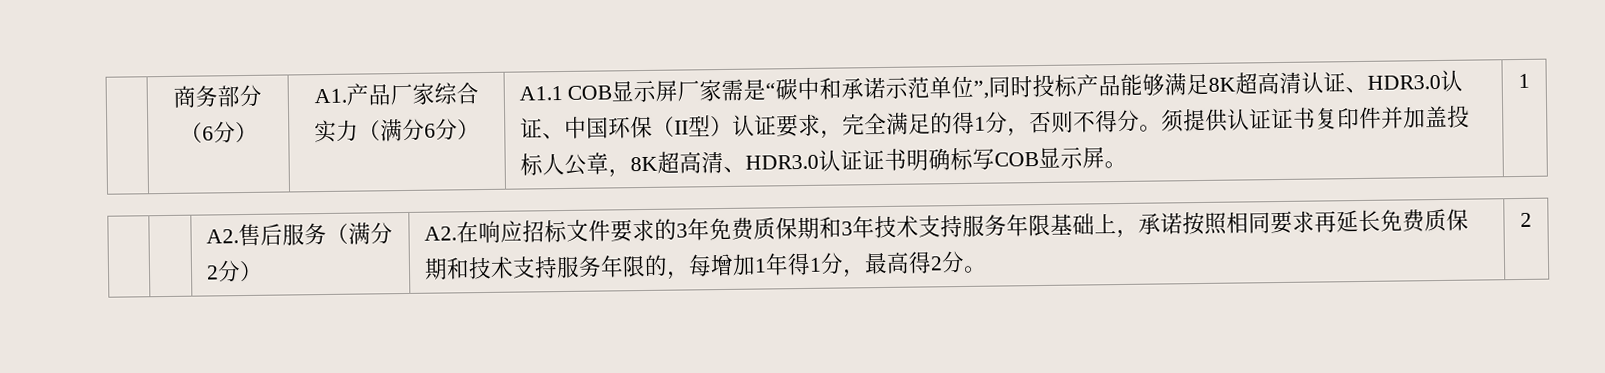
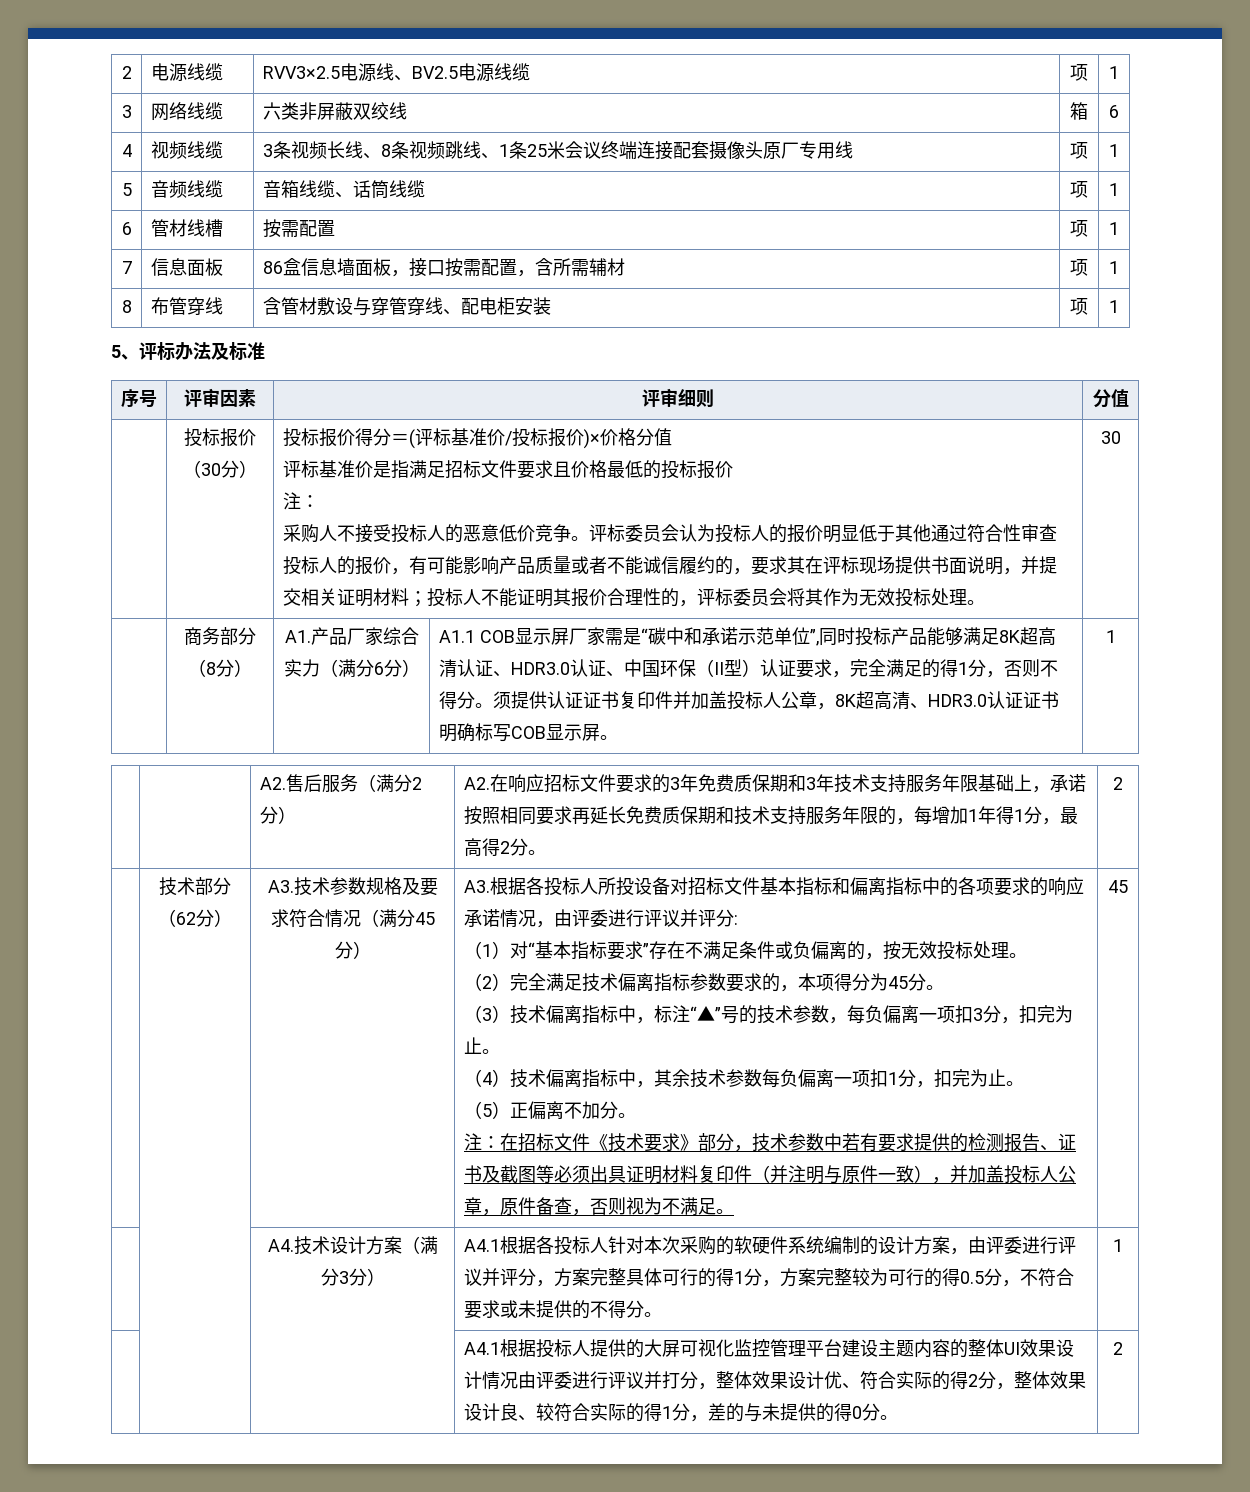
(173, 96) none -> [121,66,132,79] [150,63,223,82] [262,63,530,82] [1070,64,1088,81] [1109,66,1119,79] [121,105,132,118] [150,102,223,121] [262,102,407,121] [1070,102,1088,120] [1109,105,1119,118] [121,144,132,157] [150,141,223,159] [262,141,853,160] [1070,142,1088,159] [1109,144,1119,157] [121,183,132,196] [150,180,223,198] [262,180,425,199] [1070,181,1088,198] [1109,183,1119,196] [121,222,132,235] [150,219,223,237] [262,219,335,238] [1070,220,1088,237] [1109,222,1119,235] [121,261,132,274] [150,258,223,276] [262,258,625,277] [1070,259,1088,276] [1109,261,1119,274] [121,300,132,313] [150,297,223,316] [262,297,551,316] [1070,298,1088,315] [1109,300,1119,313] [111,342,265,360] [121,389,157,408] [184,388,256,407] [642,388,714,408] [1092,389,1129,408] [184,428,256,447] [183,460,257,478] [282,428,672,449] [282,460,733,479] [282,492,319,510] [282,524,1057,543] [282,556,1057,575] [282,588,985,607] [1100,431,1121,444] 2 | 电源线缆 | RVV3×2.5电源线、BV2.5电源线缆 | 项 | 1 // 3 | 网络线缆 | 六类非屏蔽双绞线 | 箱 | 6 // 4 | 视频线缆 | 3条视频长线、8条视频跳线、1条25米会议终端连接配套摄像头原厂专用线 | 项 | 1 // 5 | 音频线缆 | 音箱线缆、话筒线缆 | 项 | 1 // 6 | 管材线槽 | 按需配置 | 项 | 1 // 7 | 信息面板 | 86盒信息墙面板，接口按需配置，含所需辅材 | 项 | 1 // 8 | 布管穿线 | 含管材敷设与穿管穿线、配电柜安装 | 项 | 1 // 5、评标办法及标准 // 序号 | 评审因素 | 评审细则 | 分值 // | 投标报价（30分） | 投标报价得分＝(评标基准价/投标报价)×价格分值 // 评标基准价是指满足招标文件要求且价格最低的投标报价 // 注： // 采购人不接受投标人的恶意低价竞争。评标委员会认为投标人的报价明显低于其他通过符合性审查投标人的报价，有可能影响产品质量或者不能诚信履约的，要求其在评标现场提供书面说明，并提交相关证明材料；投标人不能证明其报价合理性的，评标委员会将其作为无效投标处理。 | 30 //
[201,126,214,141] 6 -> [206,662,216,675] 8
(1532, 219) none -> [159,877,231,896] [158,909,232,927] [267,877,438,896] [270,909,435,928] [334,941,371,959] [463,877,1084,896] [463,909,738,928] [463,941,1027,960] [463,973,944,992] [463,1005,1073,1024] [463,1037,500,1054] [463,1069,1024,1088] [463,1101,636,1120] [463,1133,1076,1152] [463,1165,1076,1184] [463,1197,734,1216] [1108,880,1128,893] [267,1236,438,1255] [320,1268,385,1286] [463,1236,1076,1255] [463,1268,1074,1287] [463,1300,662,1319] [1113,1239,1123,1252] [463,1339,1074,1358] [463,1371,1086,1390] [463,1403,898,1422] [1113,1342,1123,1355] // | 技术部分（62分） | A3.技术参数规格及要求符合情况（满分45分） | A3.根据各投标人所投设备对招标文件基本指标和偏离指标中的各项要求的响应承诺情况，由评委进行评议并评分: // （1）对“基本指标要求”存在不满足条件或负偏离的，按无效投标处理。 // （2）完全满足技术偏离指标参数要求的，本项得分为45分。 // （3）技术偏离指标中，标注“▲”号的技术参数，每负偏离一项扣3分，扣完为止。 // （4）技术偏离指标中，其余技术参数每负偏离一项扣1分，扣完为止。 // （5）正偏离不加分。 // 注：在招标文件《技术要求》部分，技术参数中若有要求提供的检测报告、证书及截图等必须出具证明材料复印件（并注明与原件一致），并加盖投标人公章，原件备查，否则视为不满足。 | 45 // | | A4.技术设计方案（满分3分） | A4.1根据各投标人针对本次采购的软硬件系统编制的设计方案，由评委进行评议并评分，方案完整具体可行的得1分，方案完整较为可行的得0.5分，不符合要求或未提供的不得分。 | 1 // | | | A4.1根据投标人提供的大屏可视化监控管理平台建设主题内容的整体UI效果设计情况由评委进行评议并打分，整体效果设计优、符合实际的得2分，整体效果设计良、较符合实际的得1分，差的与未提供的得0分。 | 2

